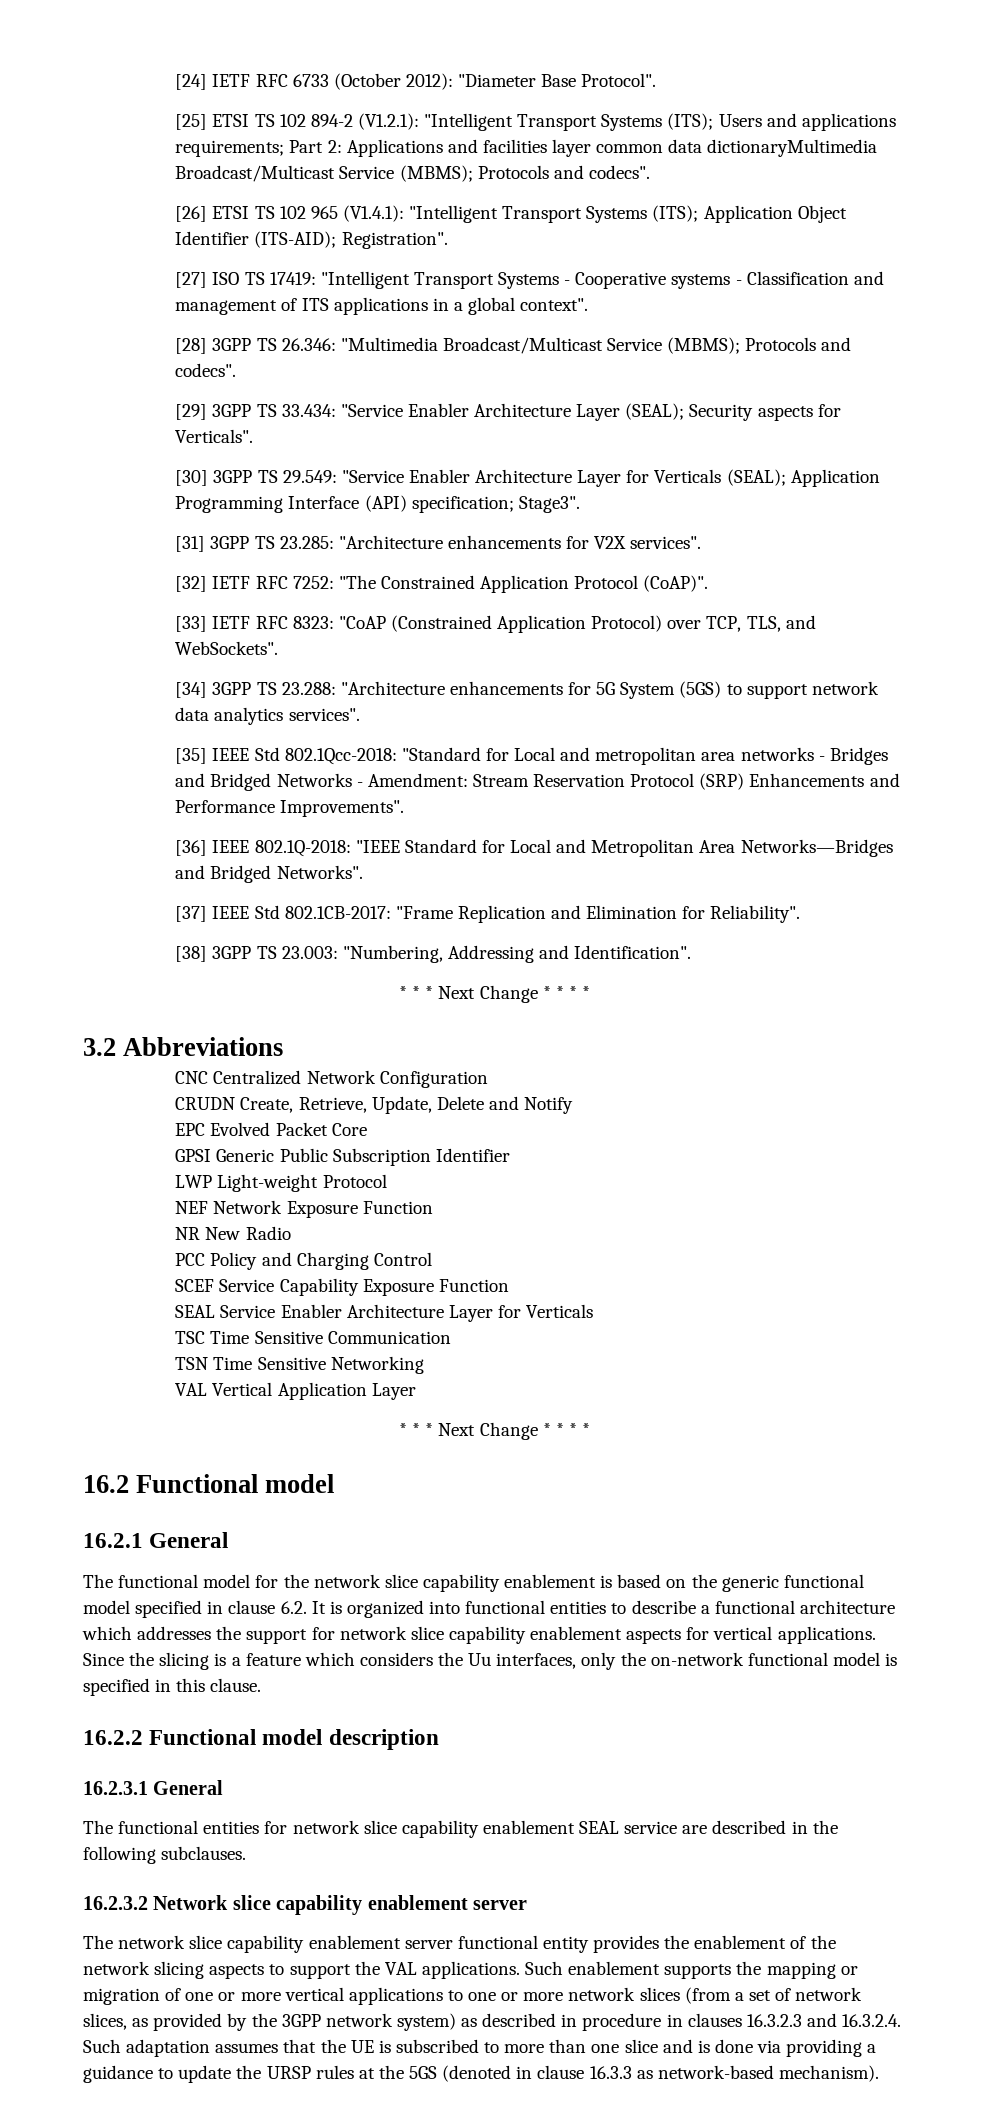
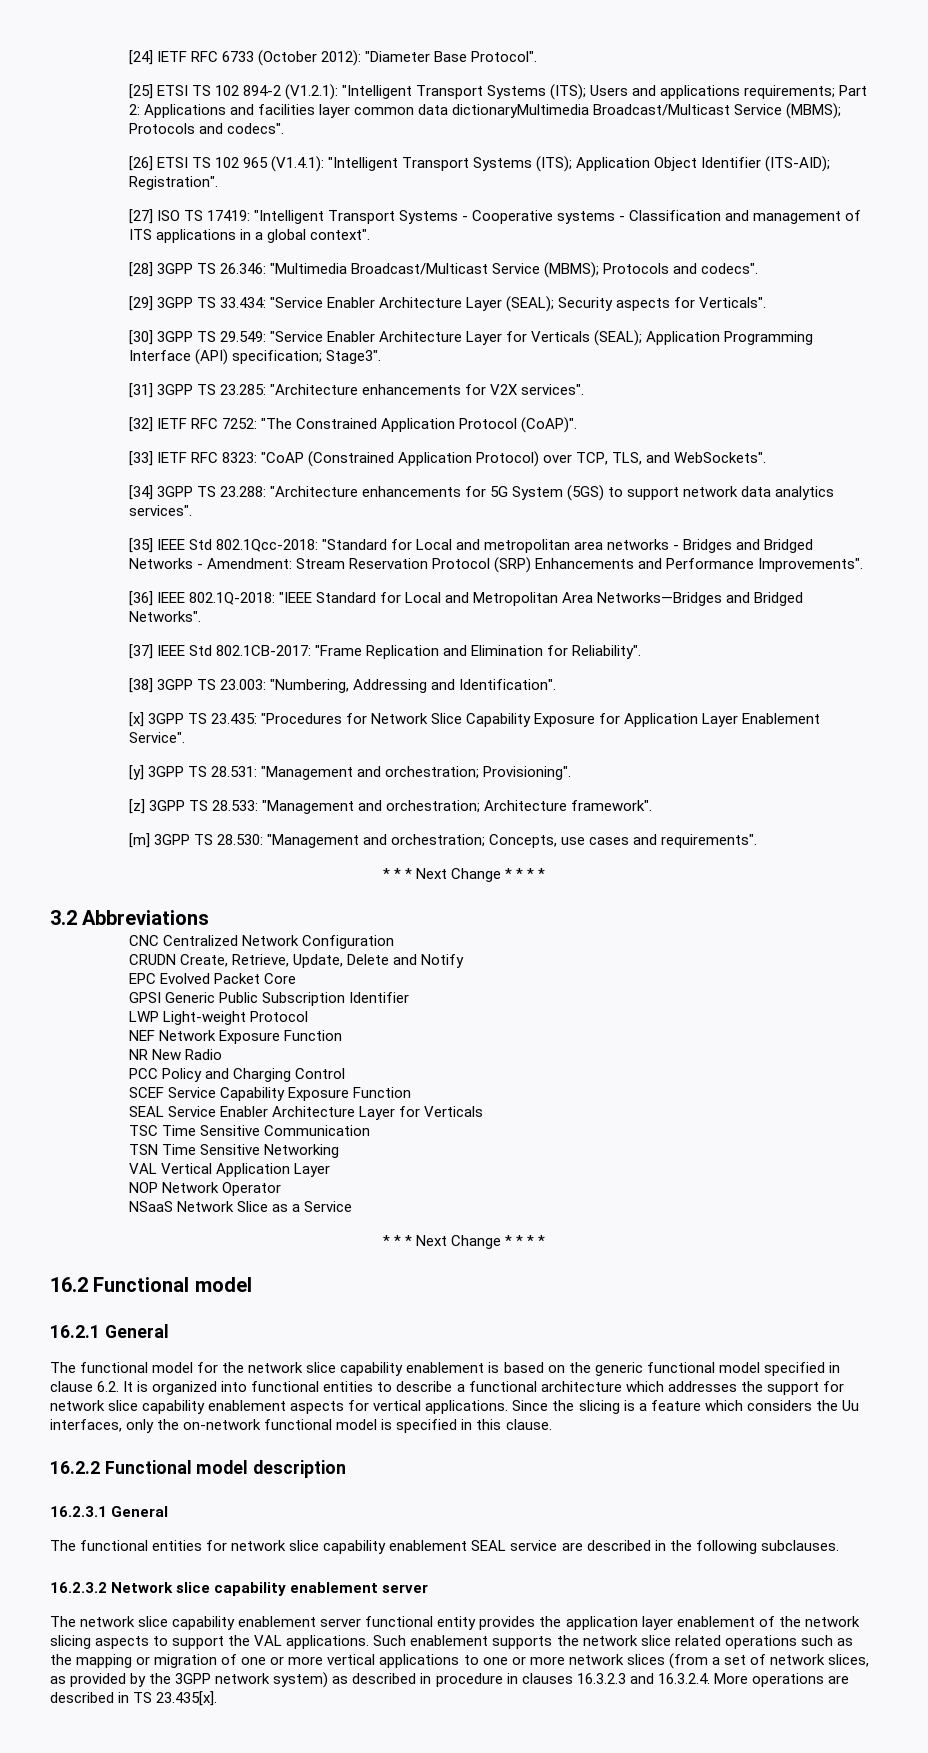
(692, 952) none -> [128,712,821,727] [128,732,185,743] [128,765,571,780] [128,799,652,814] [128,833,758,848] // [x] 3GPP TS 23.435: "Procedures for Network Slice Capability Exposure for Application Layer Enablement Service". // [y] 3GPP TS 28.531: "Management and orchestration; Provisioning". // [z] 3GPP TS 28.533: "Management and orchestration; Architecture framework". // [m] 3GPP TS 28.530: "Management and orchestration; Concepts, use cases and requirements".
(416, 1391) none -> [128,1182,281,1196] [128,1201,352,1212] // NOP Network Operator // NSaaS Network Slice as a Service
(690, 1942) none -> [565,1616,673,1630] application layer
(762, 1968) none -> [582,1635,853,1649] [50,1654,72,1665] network slice related operations such as the
[83,2039,877,2057] [83,2065,879,2083] Such adaptation assumes that the UE is subscribed to more than one slice and is done via providing a guidance to update the URSP rules at the 5GS (denoted in clause 16.3.3 as network-based mechanism). -> [713,1673,849,1687] [50,1691,218,1706] More operations are described in TS 23.435[x].

